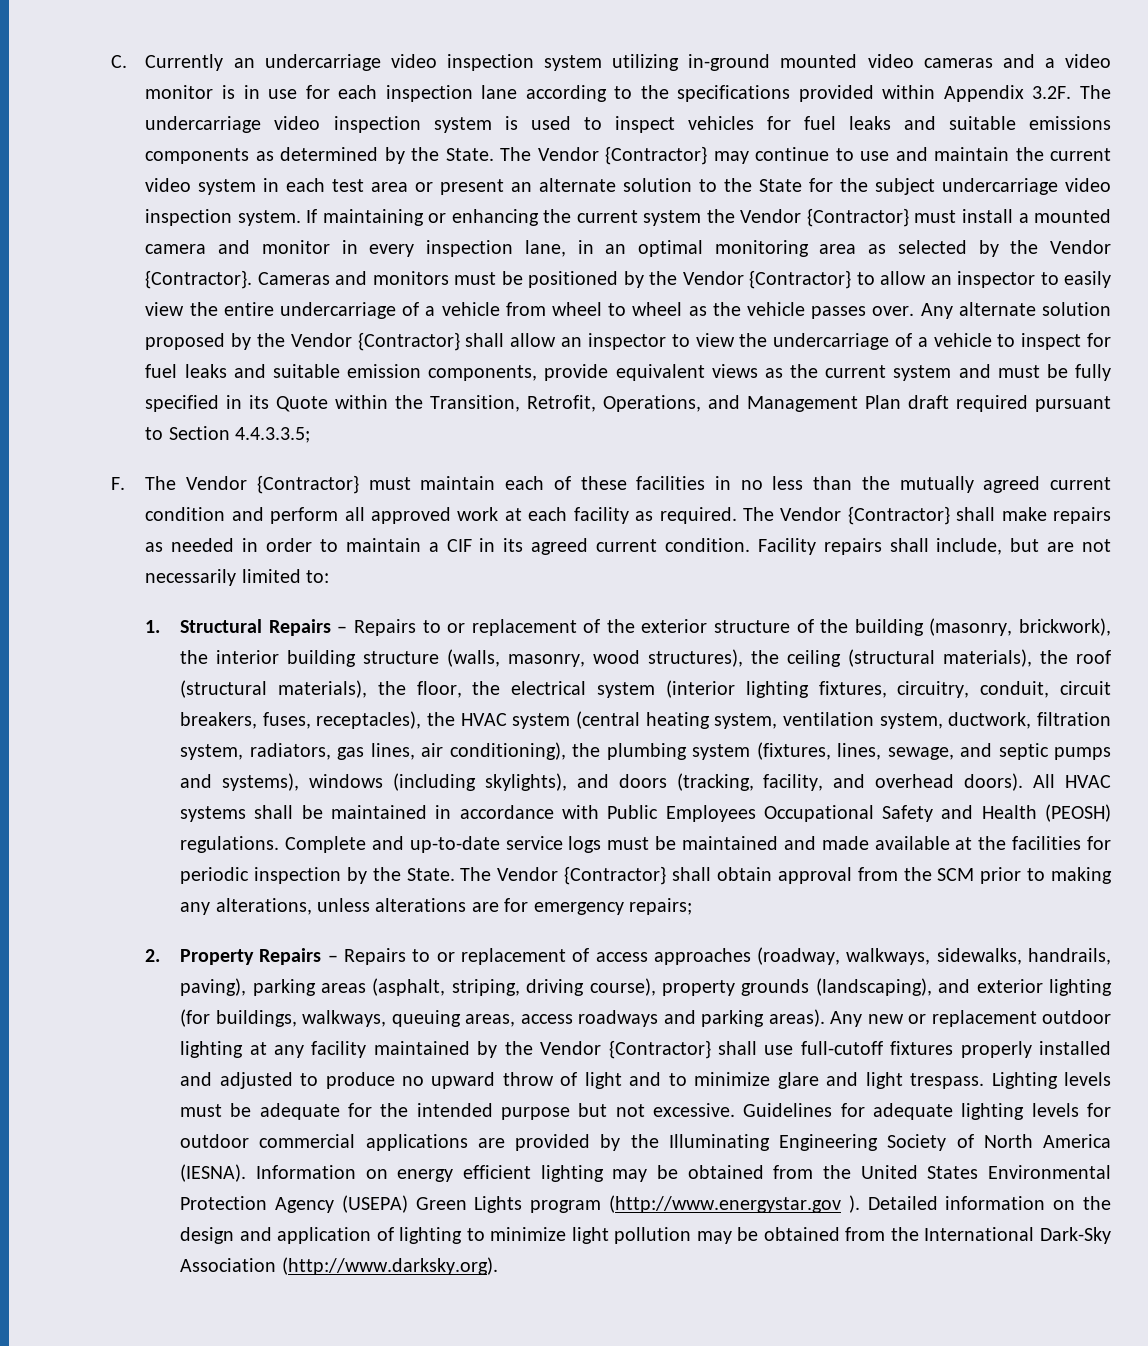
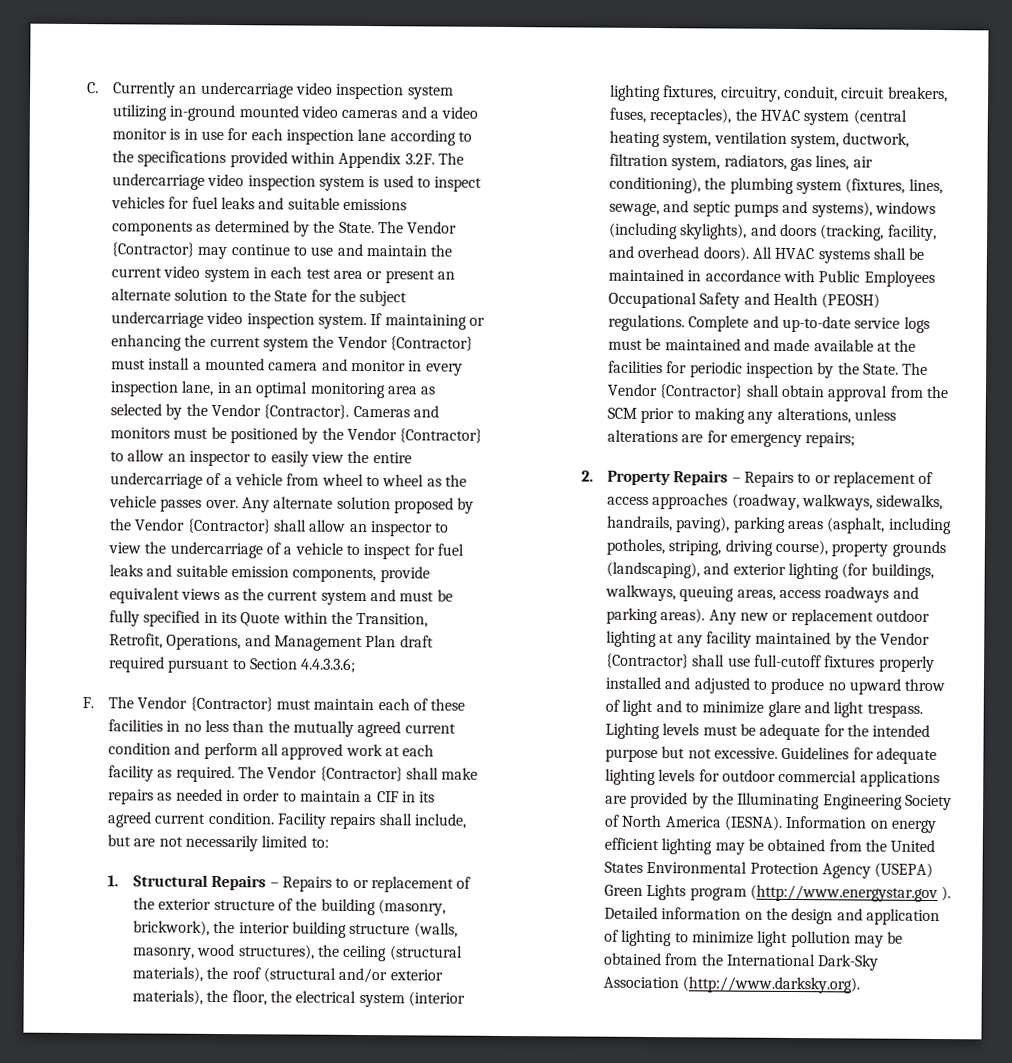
[235,427,311,443] 4.4.3.3.5; -> [301,657,357,673] 4.4.3.3.6;
(268, 689) none -> [338,967,443,984] and/or exterior
(446, 987) none -> [887,517,952,535] [606,538,666,556] including potholes,

